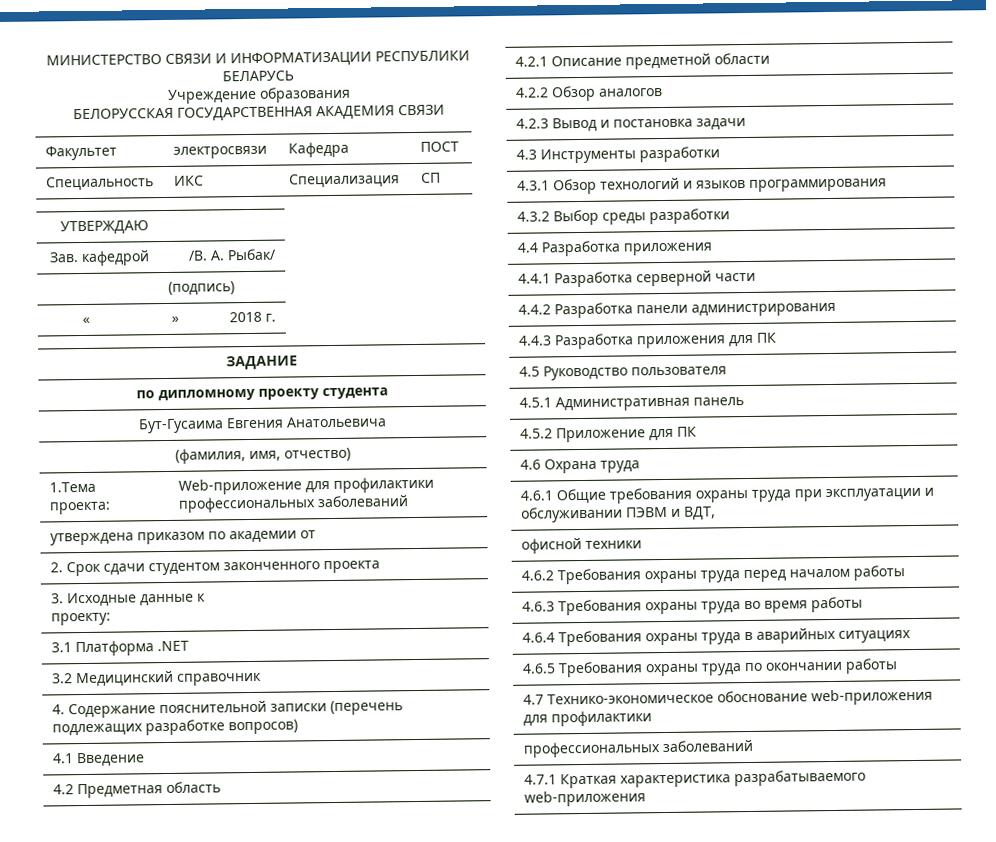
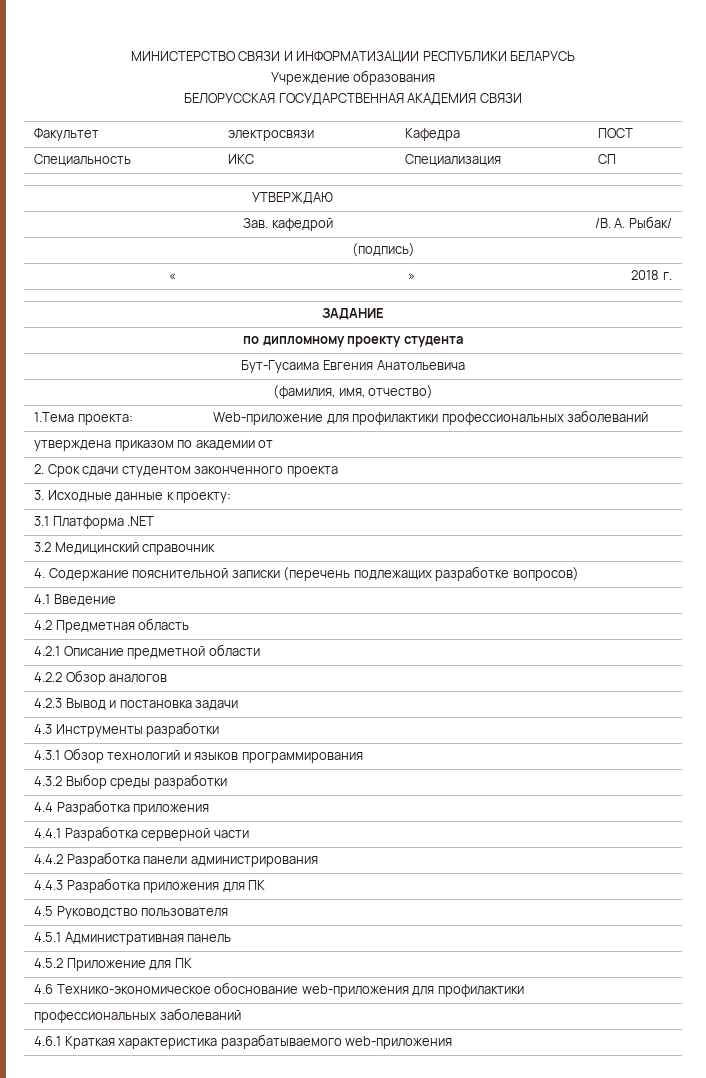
[544,458,641,474] [520,487,935,504] [521,506,717,523] [521,537,643,554] [521,565,906,585] [522,596,864,616] [522,627,912,647] [522,658,899,678] [523,694,545,705] Охрана труда // 4.6.1 Общие требования охраны труда при эксплуатации и обслуживании ПЭВМ и ВДТ, // офисной техники // 4.6.2 Требования охраны труда перед началом работы // 4.6.3 Требования охраны труда во время работы // 4.6.4 Требования охраны труда в аварийных ситуациях // 4.6.5 Требования охраны труда по окончании работы // 4.7 -> (54, 989) none
[524,774,558,785] 4.7.1 -> [34,1036,62,1046] 4.6.1

